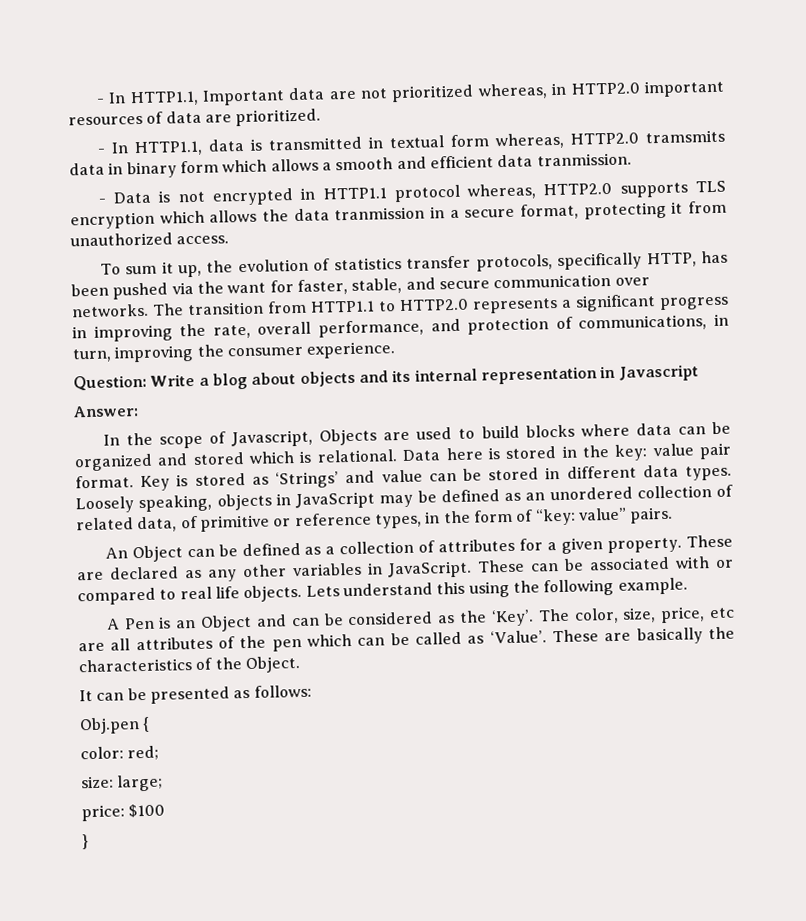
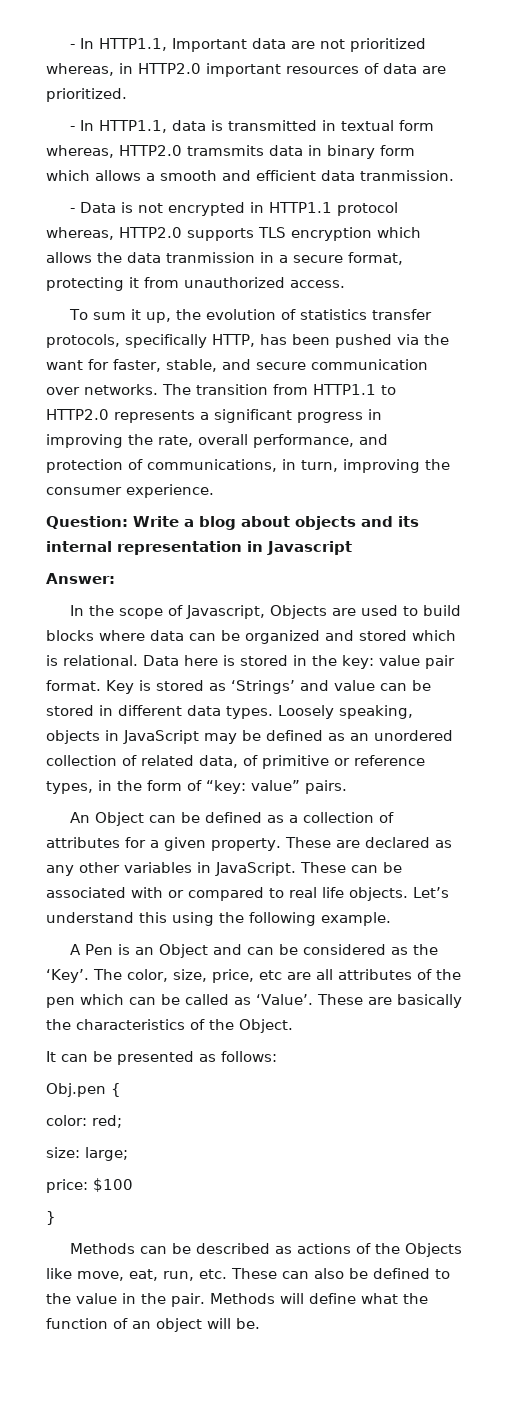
[305,585,340,597] Lets -> [413,887,449,898] Let’s
(89, 842) none -> [69,1243,462,1257] [46,1268,450,1281] [46,1293,428,1307] [46,1318,260,1332] // Methods can be described as actions of the Objects like move, eat, run, etc. These can also be defined to the value in the pair. Methods will define what the function of an object will be.

